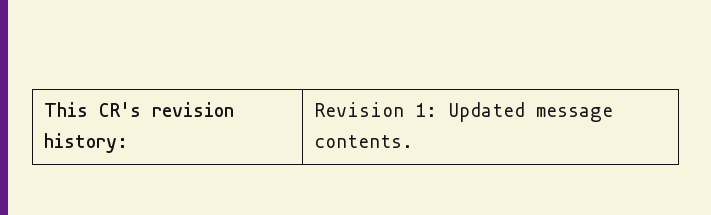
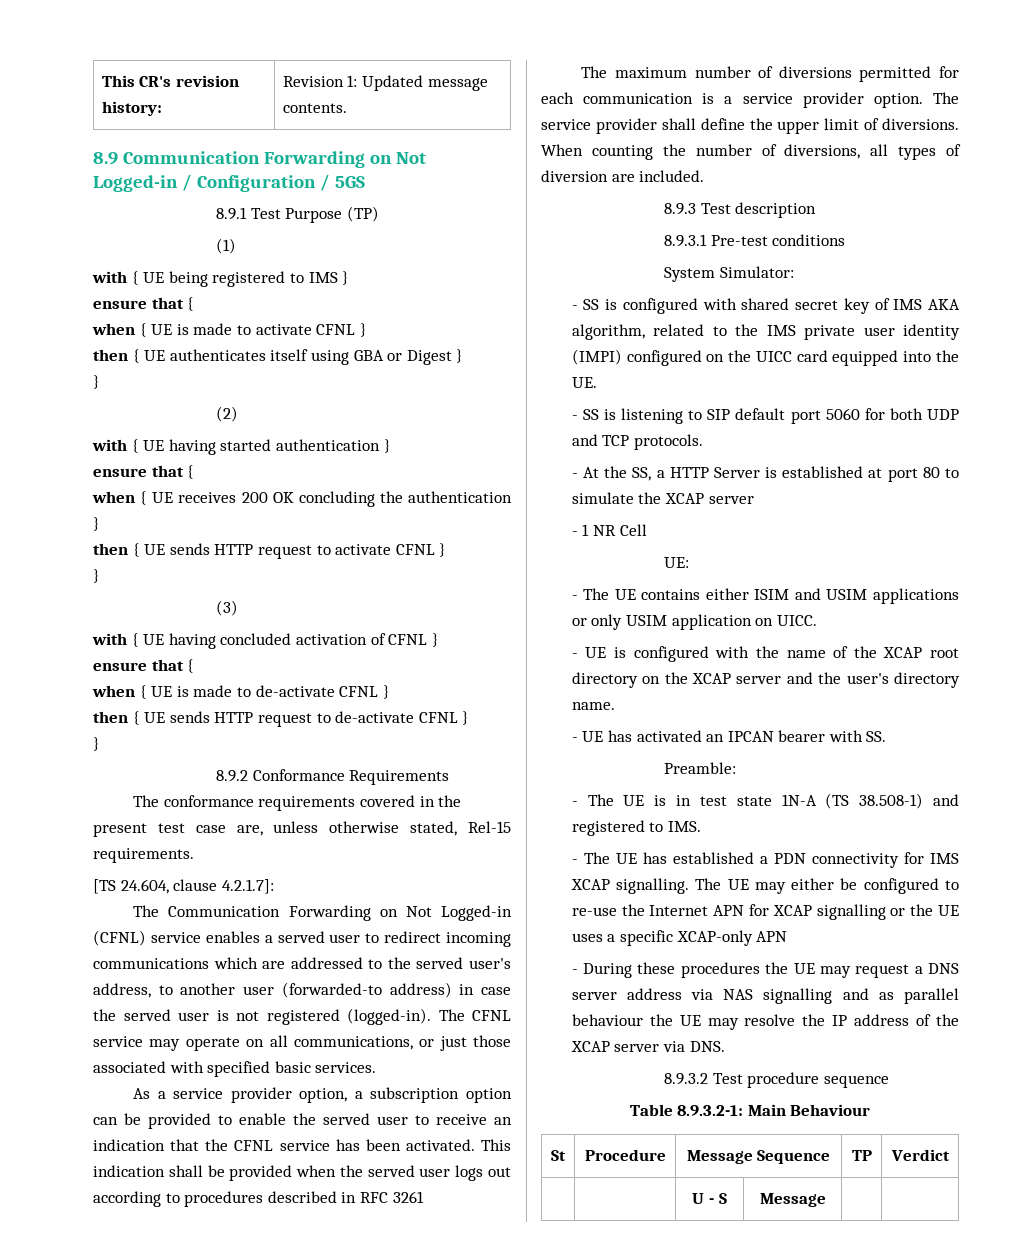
(413, 141) none -> [93,151,426,168] [93,174,365,192] [216,206,379,223] [216,238,237,254] [92,271,350,287] [93,297,195,311] [92,323,367,337] [93,349,464,365] [93,375,100,389] [216,406,239,422] [92,439,391,455] [93,465,195,479] [92,491,512,507] [93,517,100,531] [93,543,447,559] [93,569,100,583] [216,600,239,616] [92,633,439,649] [93,659,195,673] [92,685,390,699] [93,711,470,727] [93,737,100,751] [216,769,450,785] [133,795,462,811] [93,821,511,837] [93,848,194,863] [93,879,274,894] [133,905,512,921] [93,930,511,947] [93,957,511,969] [93,982,512,998] [93,1008,511,1025] [93,1035,511,1051] [93,1061,377,1077] [133,1087,512,1103] [93,1113,512,1129] [93,1139,511,1151] [93,1165,511,1181] [93,1191,424,1207] [581,66,959,82] [541,92,959,108] [541,118,959,134] [541,144,961,160] [541,170,705,182] [664,202,817,218] [664,234,846,247] [664,266,794,282] [571,298,960,314] [571,324,960,340] [571,349,959,366] [571,377,597,388] [571,408,959,424] [571,434,703,450] [571,466,959,482] [571,492,754,504] [571,524,647,536] [664,557,690,568] [571,588,959,604] [571,614,817,630] [571,646,959,662] [571,672,960,688] [571,702,615,710] [571,730,887,742] [664,762,737,774] [571,793,959,809] [571,820,701,836] [571,852,959,868] [570,878,959,894] [571,904,959,920] [571,930,788,946] [571,962,959,978] [571,988,959,1004] [571,1014,959,1030] [570,1041,725,1052] [664,1072,889,1088] [629,1104,871,1116] [551,1150,566,1161] [584,1149,666,1161] [686,1150,831,1164] [851,1150,872,1161] [890,1149,950,1161] [692,1193,727,1204] [759,1193,826,1207] // 8.9 Communication Forwarding on Not Logged-in / Configuration / 5GS // 8.9.1 Test Purpose (TP) // (1) // with { UE being registered to IMS } // ensure that { // when { UE is made to activate CFNL } // then { UE authenticates itself using GBA or Digest } // } // (2) // with { UE having started authentication } // ensure that { // when { UE receives 200 OK concluding the authentication } // then { UE sends HTTP request to activate CFNL } // } // (3) // with { UE having concluded activation of CFNL } // ensure that { // when { UE is made to de-activate CFNL } // then { UE sends HTTP request to de-activate CFNL } // } // 8.9.2 Conformance Requirements // The conformance requirements covered in the present test case are, unless otherwise stated, Rel-15 requirements. // [TS 24.604, clause 4.2.1.7]: // The Communication Forwarding on Not Logged-in (CFNL) service enables a served user to redirect incoming communications which are addressed to the served user's address, to another user (forwarded-to address) in case the served user is not registered (logged-in). The CFNL service may operate on all communications, or just those associated with specified basic services. // As a service provider option, a subscription option can be provided to enable the served user to receive an indication that the CFNL service has been activated. This indication shall be provided when the served user logs out according to procedures described in RFC 3261 // The maximum number of diversions permitted for each communication is a service provider option. The service provider shall define the upper limit of diversions. When counting the number of diversions, all types of diversion are included. // 8.9.3 Test description // 8.9.3.1 Pre-test conditions // System Simulator: // - SS is configured with shared secret key of IMS AKA algorithm, related to the IMS private user identity (IMPI) configured on the UICC card equipped into the UE. // - SS is listening to SIP default port 5060 for both UDP and TCP protocols. // - At the SS, a HTTP Server is established at port 80 to simulate the XCAP server // - 1 NR Cell // UE: // - The UE contains either ISIM and USIM applications or only USIM application on UICC. // - UE is configured with the name of the XCAP root directory on the XCAP server and the user's directory name. // - UE has activated an IPCAN bearer with SS. // Preamble: // - The UE is in test state 1N-A (TS 38.508-1) and registered to IMS. // - The UE has established a PDN connectivity for IMS XCAP signalling. The UE may either be configured to re-use the Internet APN for XCAP signalling or the UE uses a specific XCAP-only APN // - During these procedures the UE may request a DNS server address via NAS signalling and as parallel behaviour the UE may resolve the IP address of the XCAP server via DNS. // 8.9.3.2 Test procedure sequence // Table 8.9.3.2-1: Main Behaviour // St | Procedure | Message Sequence | TP | Verdict // | | U - S | Message | |

